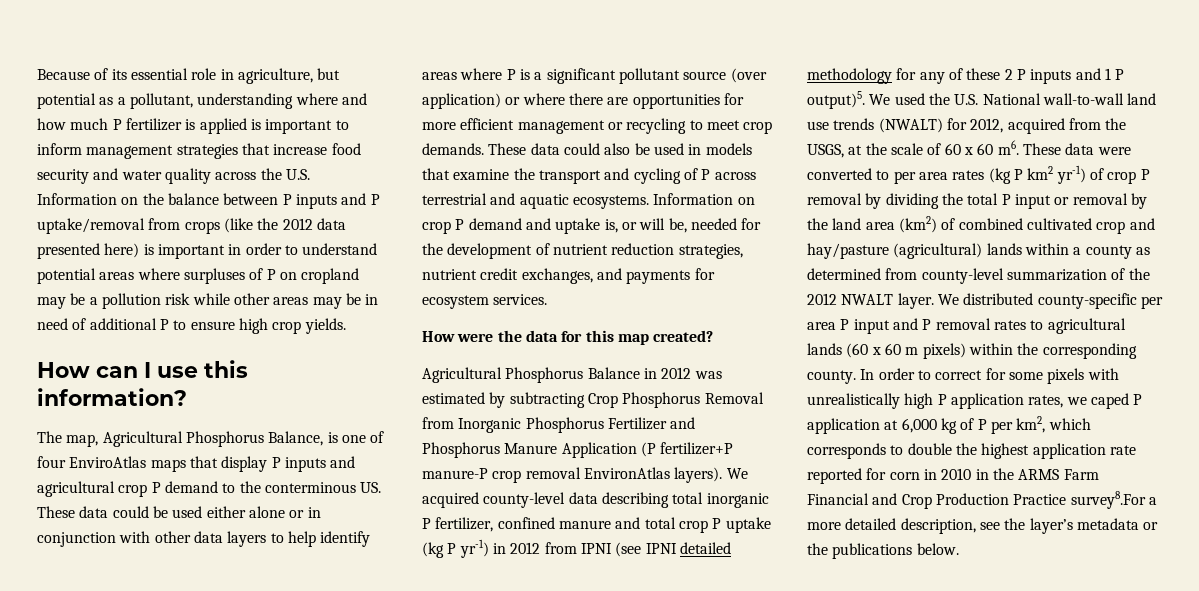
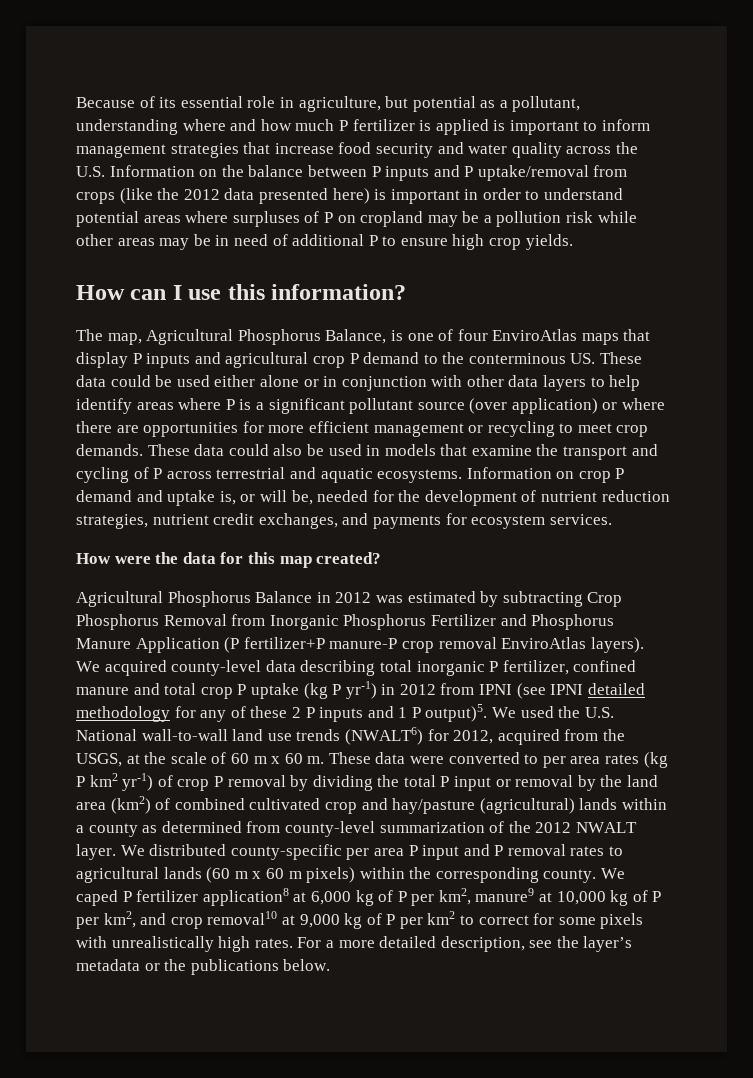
[583,467,670,479] EnvironAtlas -> [501,637,587,649] EnviroAtlas
[878,118,943,133] (NWALT) -> [344,727,423,745] (NWALT6)
[963,140,1019,155] x 60 m6. -> [253,753,325,764] m x 60 m.
(869, 350) none -> [234,871,248,879] m
[860,368,915,380] In order -> [601,868,626,879] [76,888,662,906] [76,911,456,929] We caped P fertilizer application8 at 6,000 kg of P per km2, manure9 at 10,000 kg of P per km2, and crop removal10 at 9,000 kg of P per km2
[937,393,1143,409] [807,416,1091,434] [807,443,1136,459] [807,468,1099,484] [807,491,1146,509] P application rates, we caped P application at 6,000 kg of P per km2, which corresponds to double the highest application rate reported for corn in 2010 in the ARMS Farm Financial and Crop Production Practice survey8.For -> [254,937,322,948] rates. For

